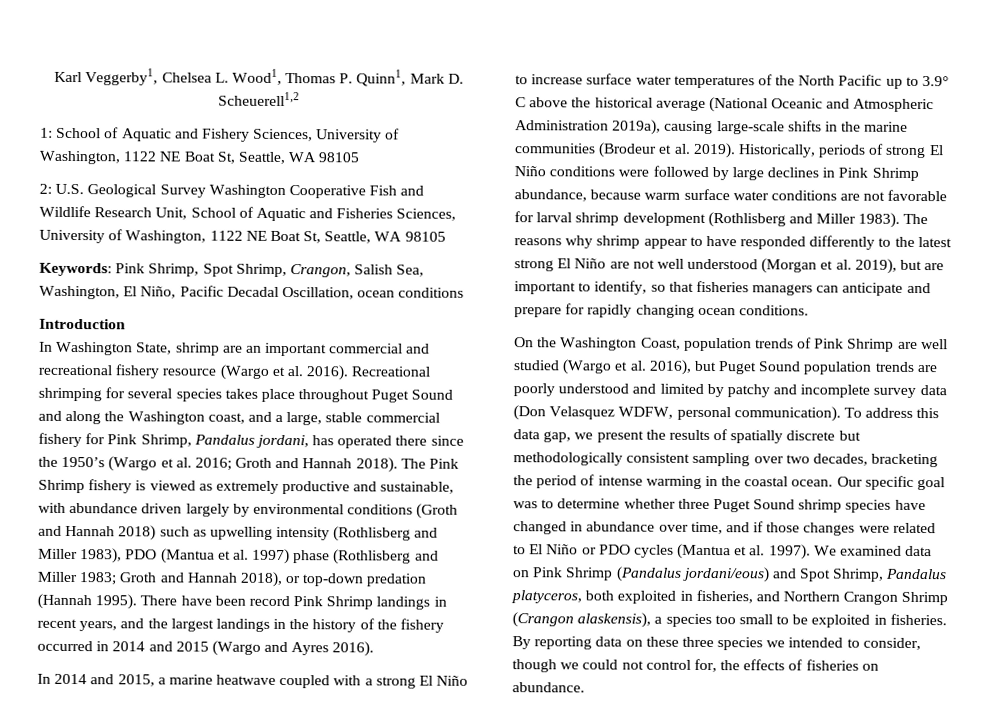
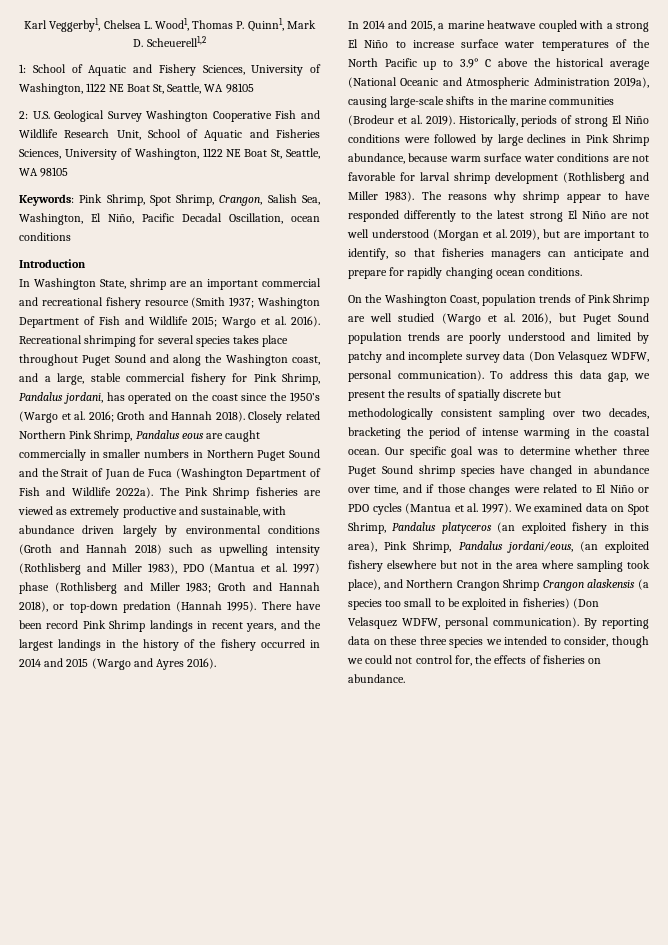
[219,364,269,380] (Wargo -> [191,297,320,309] [19,316,256,328] (Smith 1937; Washington Department of Fish and Wildlife 2015; Wargo
[395,435,428,446] there -> [175,392,238,401] on the coast
(398, 465) none -> [248,411,320,423] [19,430,261,442] [19,449,320,461] [19,468,321,480] [19,487,154,498] Closely related Northern Pink Shrimp, Pandalus eous are caught commercially in smaller numbers in Northern Puget Sound and the Strait of Juan de Fuca (Washington Department of Fish and Wildlife 2022a).
[88,479,147,494] fishery is -> [255,487,321,496] fisheries are
[532,566,948,583] [511,589,753,604] Pink Shrimp (Pandalus jordani/eous) and Spot Shrimp, Pandalus platyceros, both exploited in fisheries, -> [628,504,649,515] [348,522,649,534] [348,541,649,553] [348,560,650,572] [348,579,380,591] Spot Shrimp, Pandalus platyceros (an exploited fishery in this area), Pink Shrimp, Pandalus jordani/eous, (an exploited fishery elsewhere but not in the area where sampling took place),
[512,612,663,628] (Crangon alaskensis), a -> [542,579,649,591] Crangon alaskensis (a
[889,613,947,626] fisheries. -> [522,598,599,609] [348,617,579,629] fisheries) (Don Velasquez WDFW, personal communication).

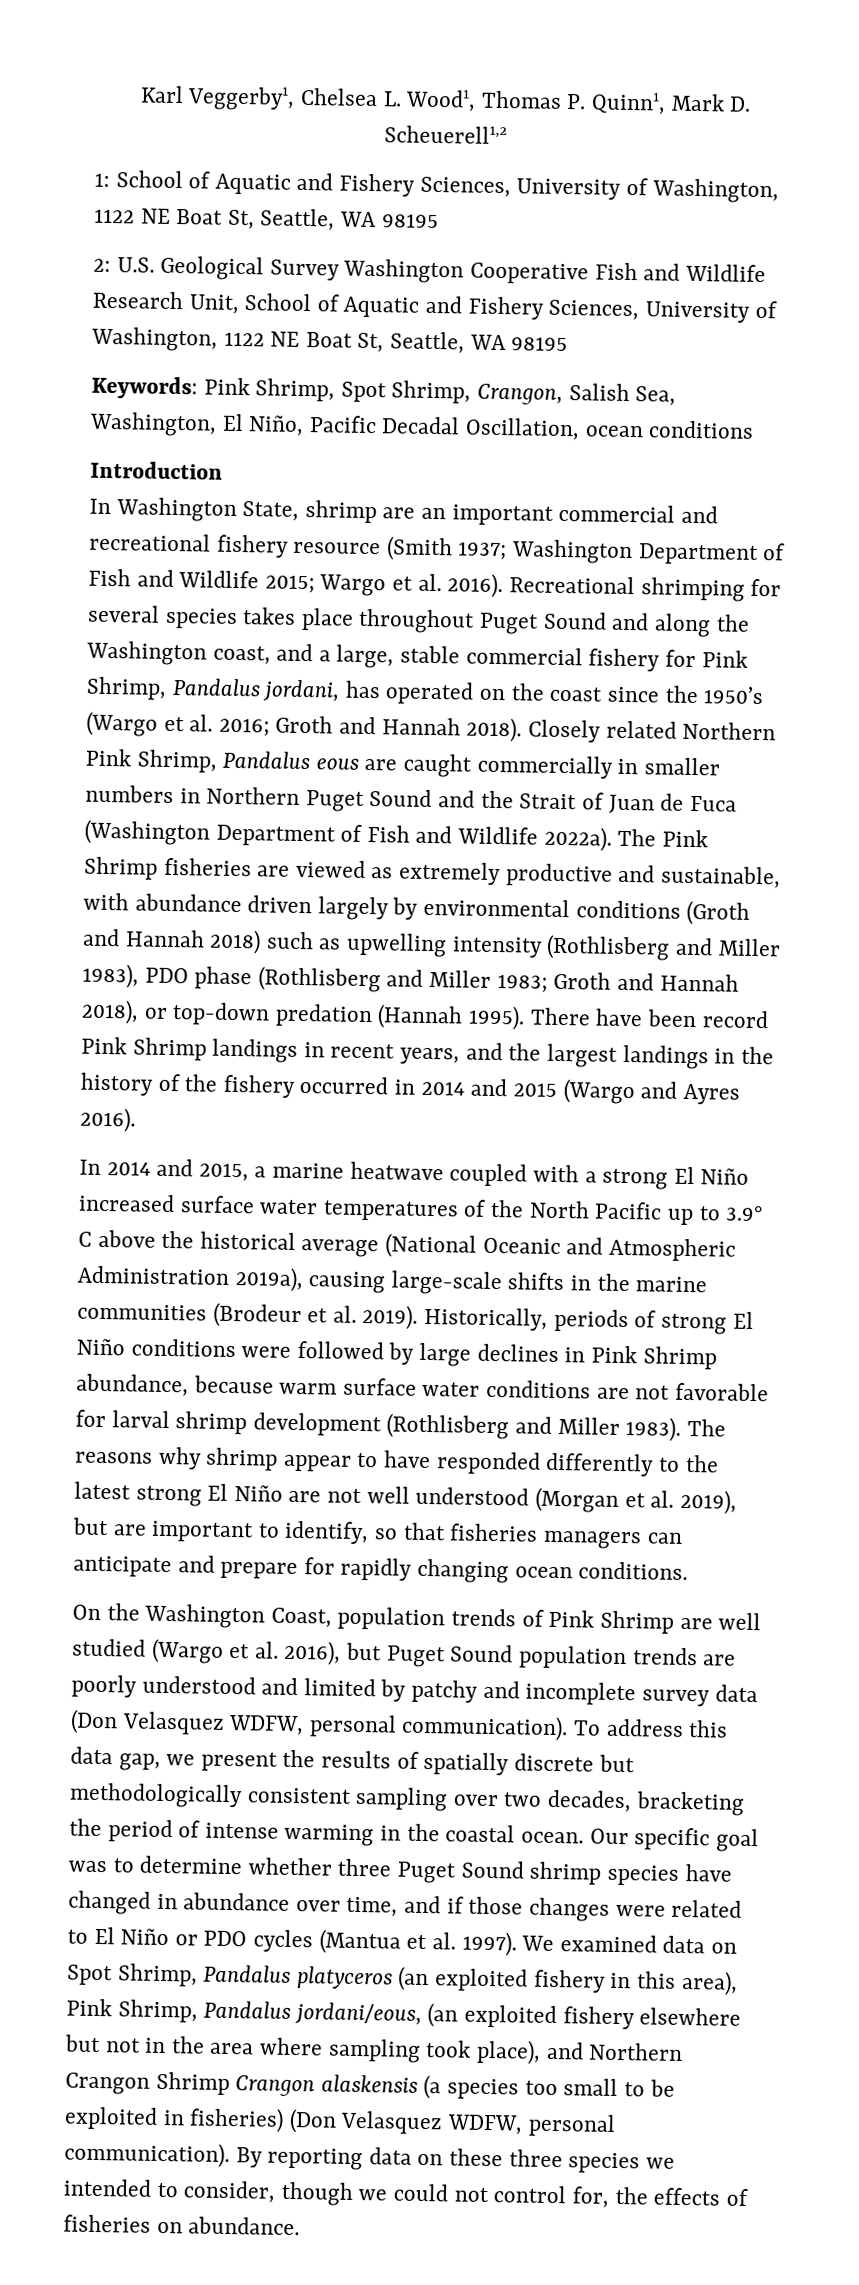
[225,83,254,93] 98105 -> [381,213,439,229] 98195
[275,129,320,138] Fisheries -> [467,296,544,320] Fishery
[40,167,69,177] 98105 -> [511,336,569,352] 98195
[209,563,320,574] (Mantua et al. 1997) -> (189, 975) none
[395,40,455,48] to increase -> [78,1193,175,1213] increased

